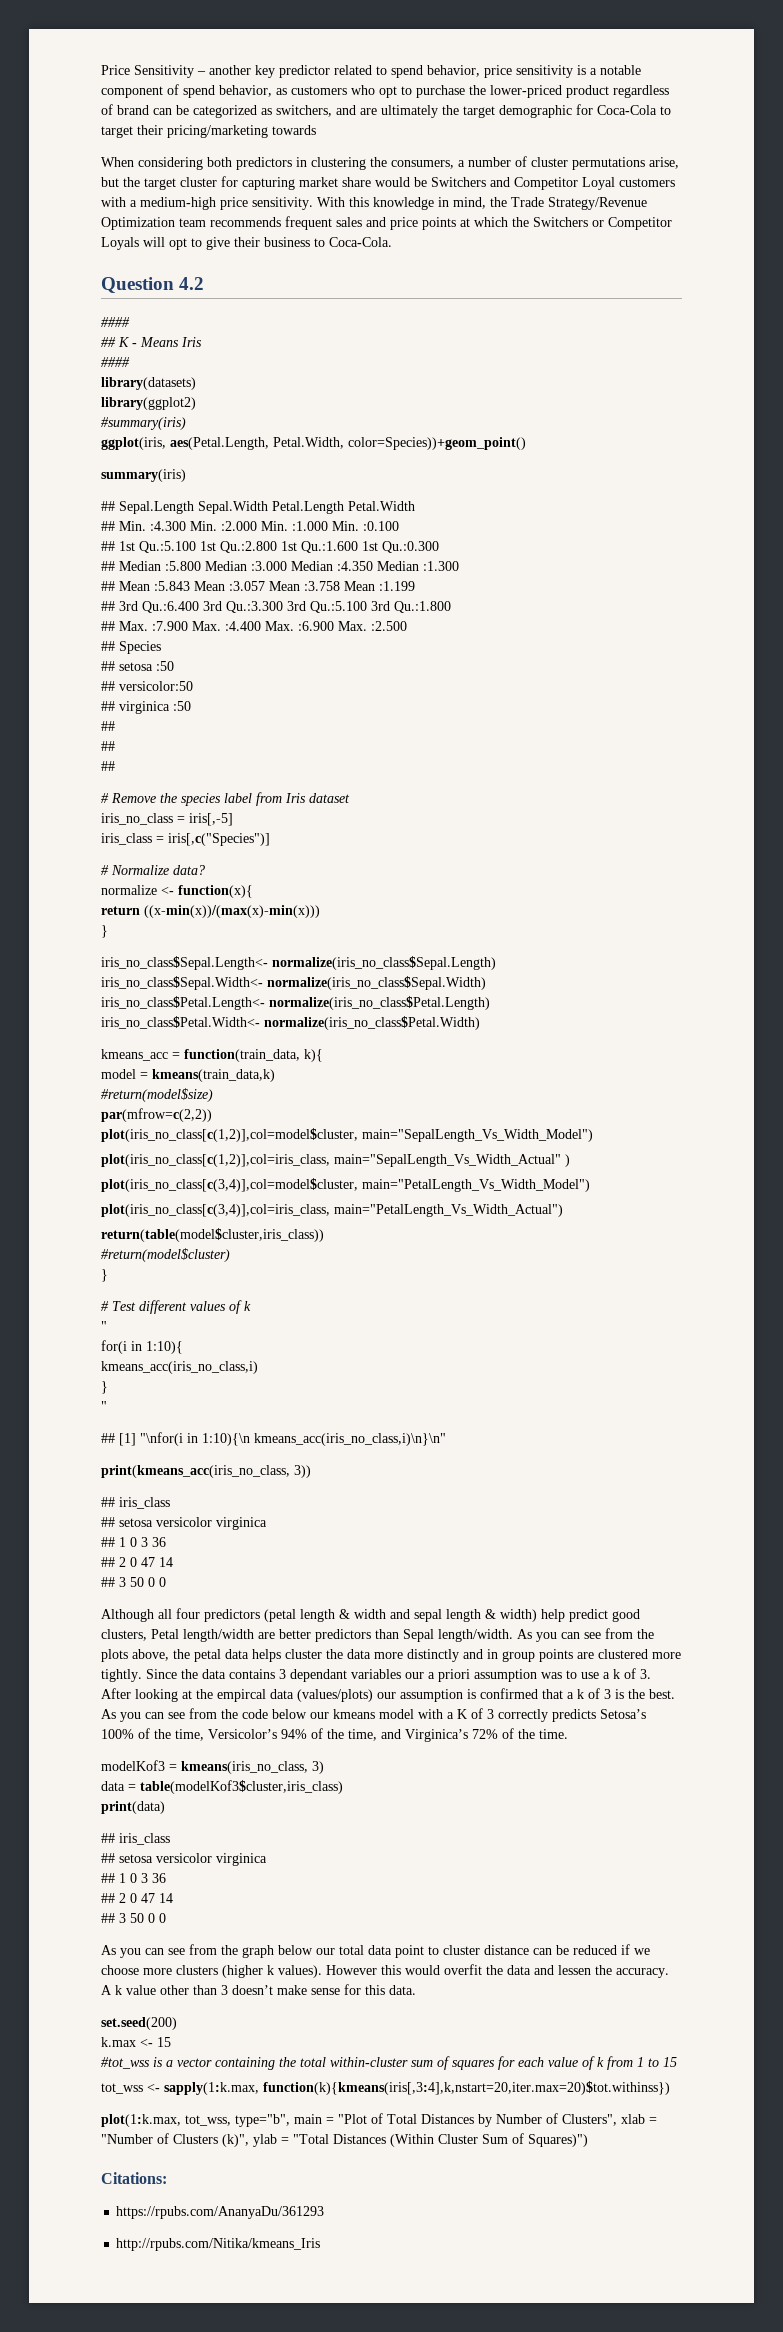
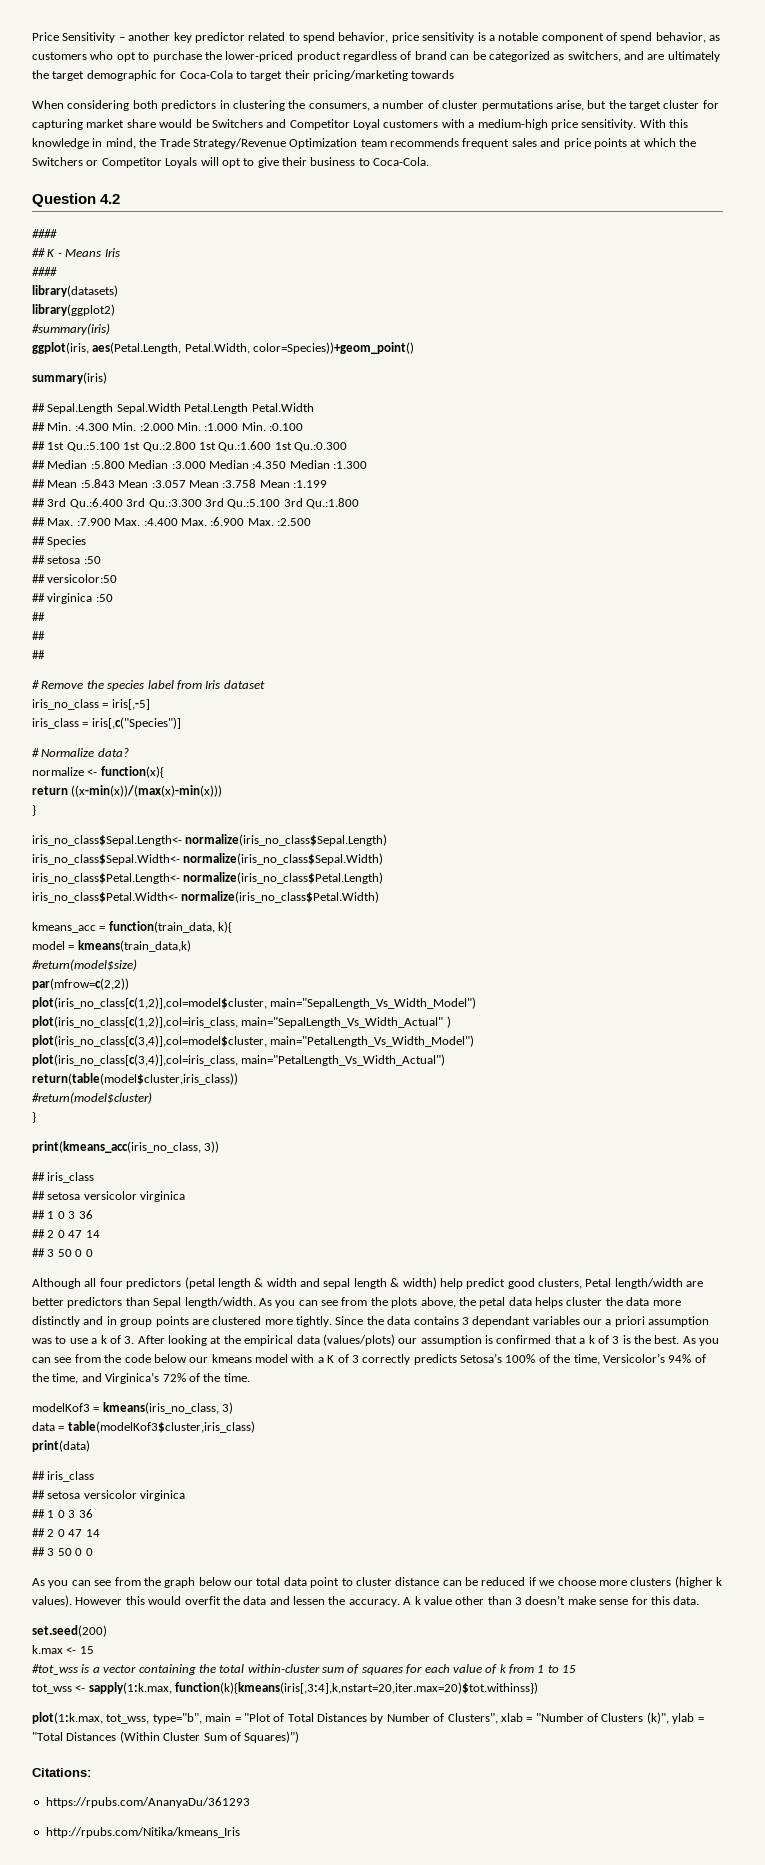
[101,1300,251,1314] [101,1321,107,1331] [101,1340,183,1354] [101,1361,258,1374] [101,1381,108,1394] [101,1401,107,1411] [101,1432,446,1446] // # Test different values of k // " // for(i in 1:10){ // kmeans_acc(iris_no_class,i) // } // " // ## [1] "\nfor(i in 1:10){\n kmeans_acc(iris_no_class,i)\n}\n" -> (36, 1117) none
[217,1689,266,1702] empircal -> [244,1335,294,1346] empirical

